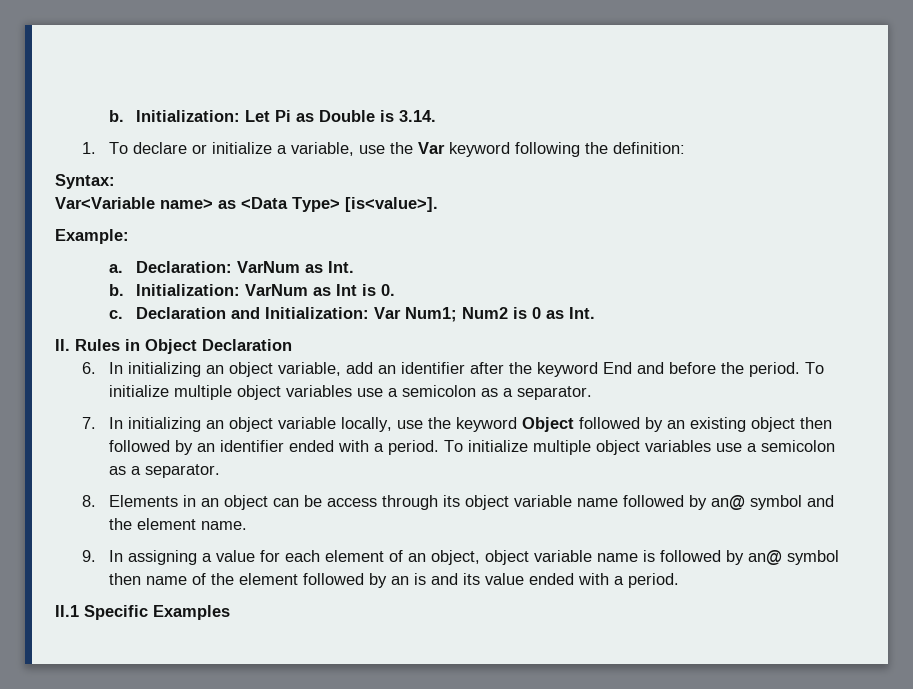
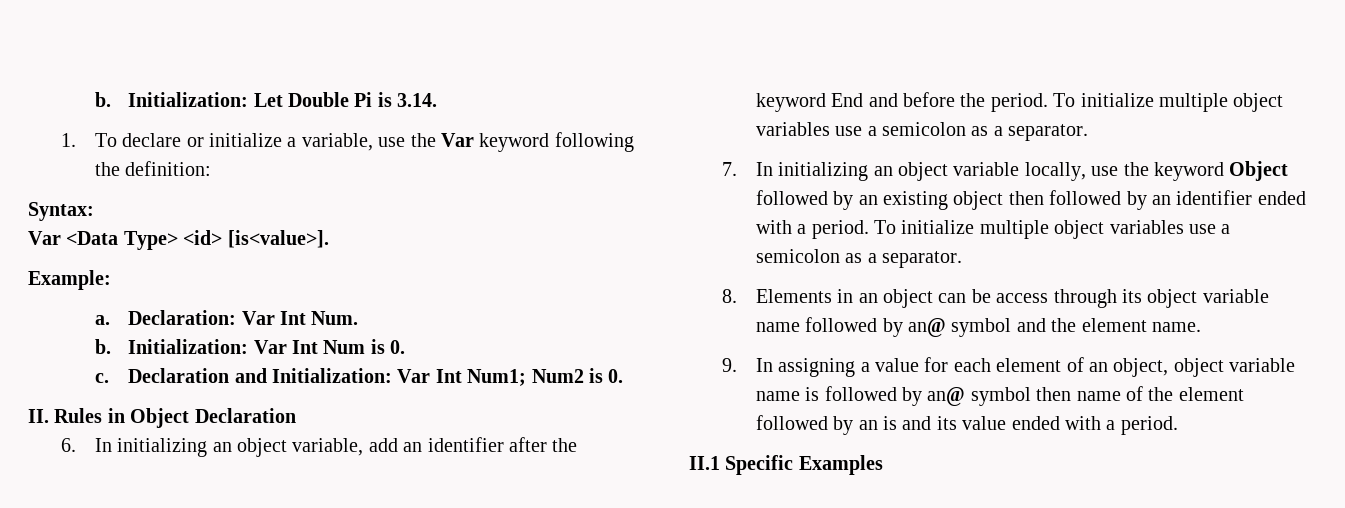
[274,110,375,122] Pi as Double -> [288,92,373,107] Double Pi
[55,197,236,209] Var<Variable name> as -> [28,231,61,245] Var
(340, 204) none -> [183,230,223,245] <id>
[236,261,354,273] [108,284,357,296] VarNum as Int. // b. Initialization: VarNum as Int -> [241,311,359,325] [94,339,366,354] Var Int Num. // b. Initialization: Var Int Num
(401, 313) none -> [435,369,462,383] Int
[531,307,595,319] 0 as Int. -> [608,369,624,383] 0.

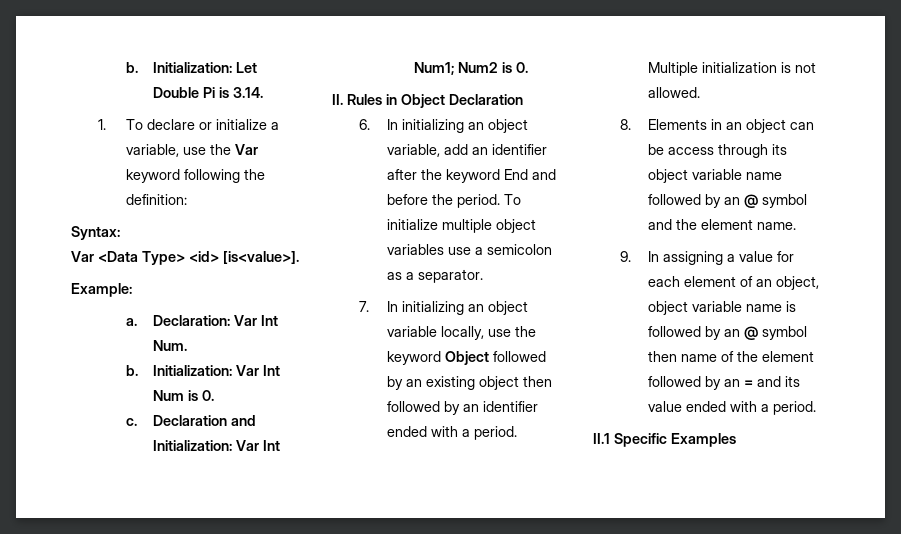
[874,220,1231,239] [755,249,963,268] To initialize multiple object variables use a semicolon as a separator. -> [647,62,816,76] [647,87,700,98] Multiple initialization is not allowed.
[908,318,947,337] an@ -> [723,194,758,208] an @
[927,387,966,406] an@ -> [723,326,758,340] an @
[883,416,898,430] is -> [743,380,753,387] =

